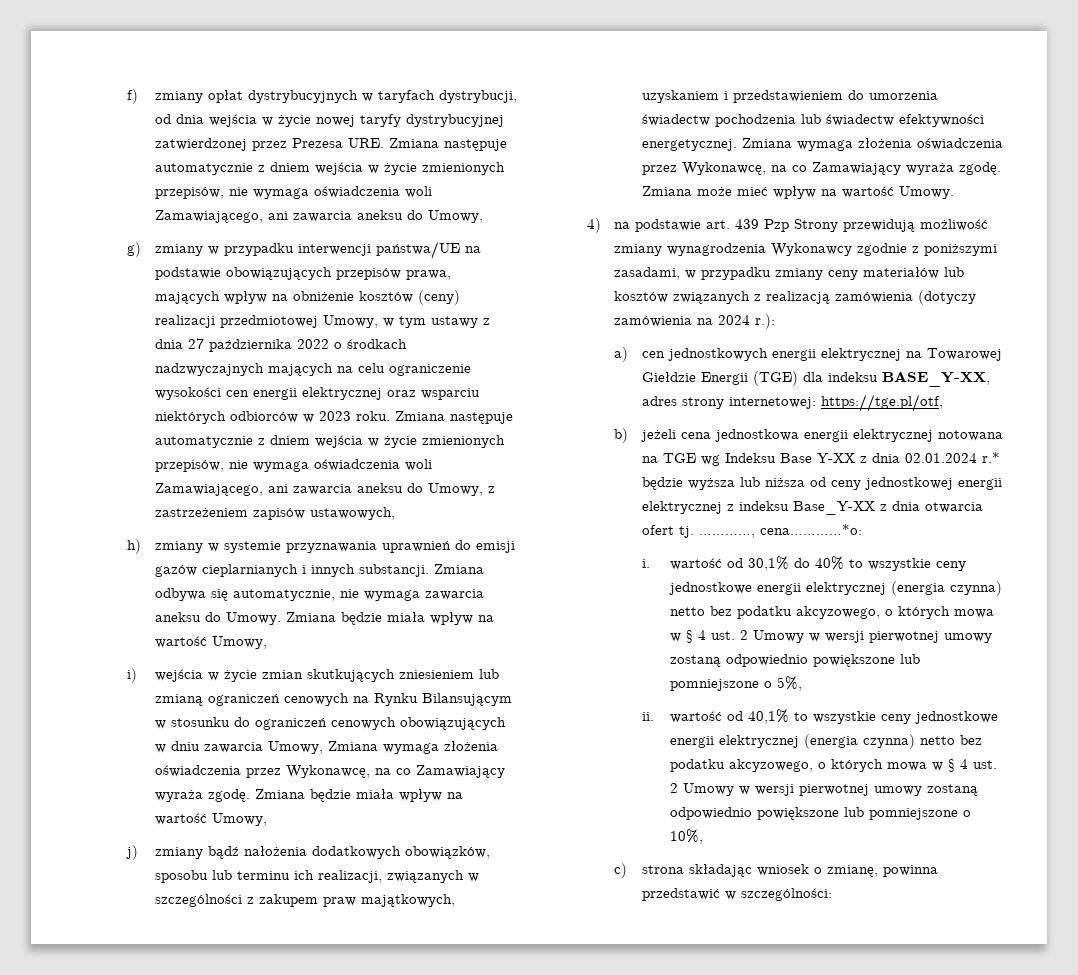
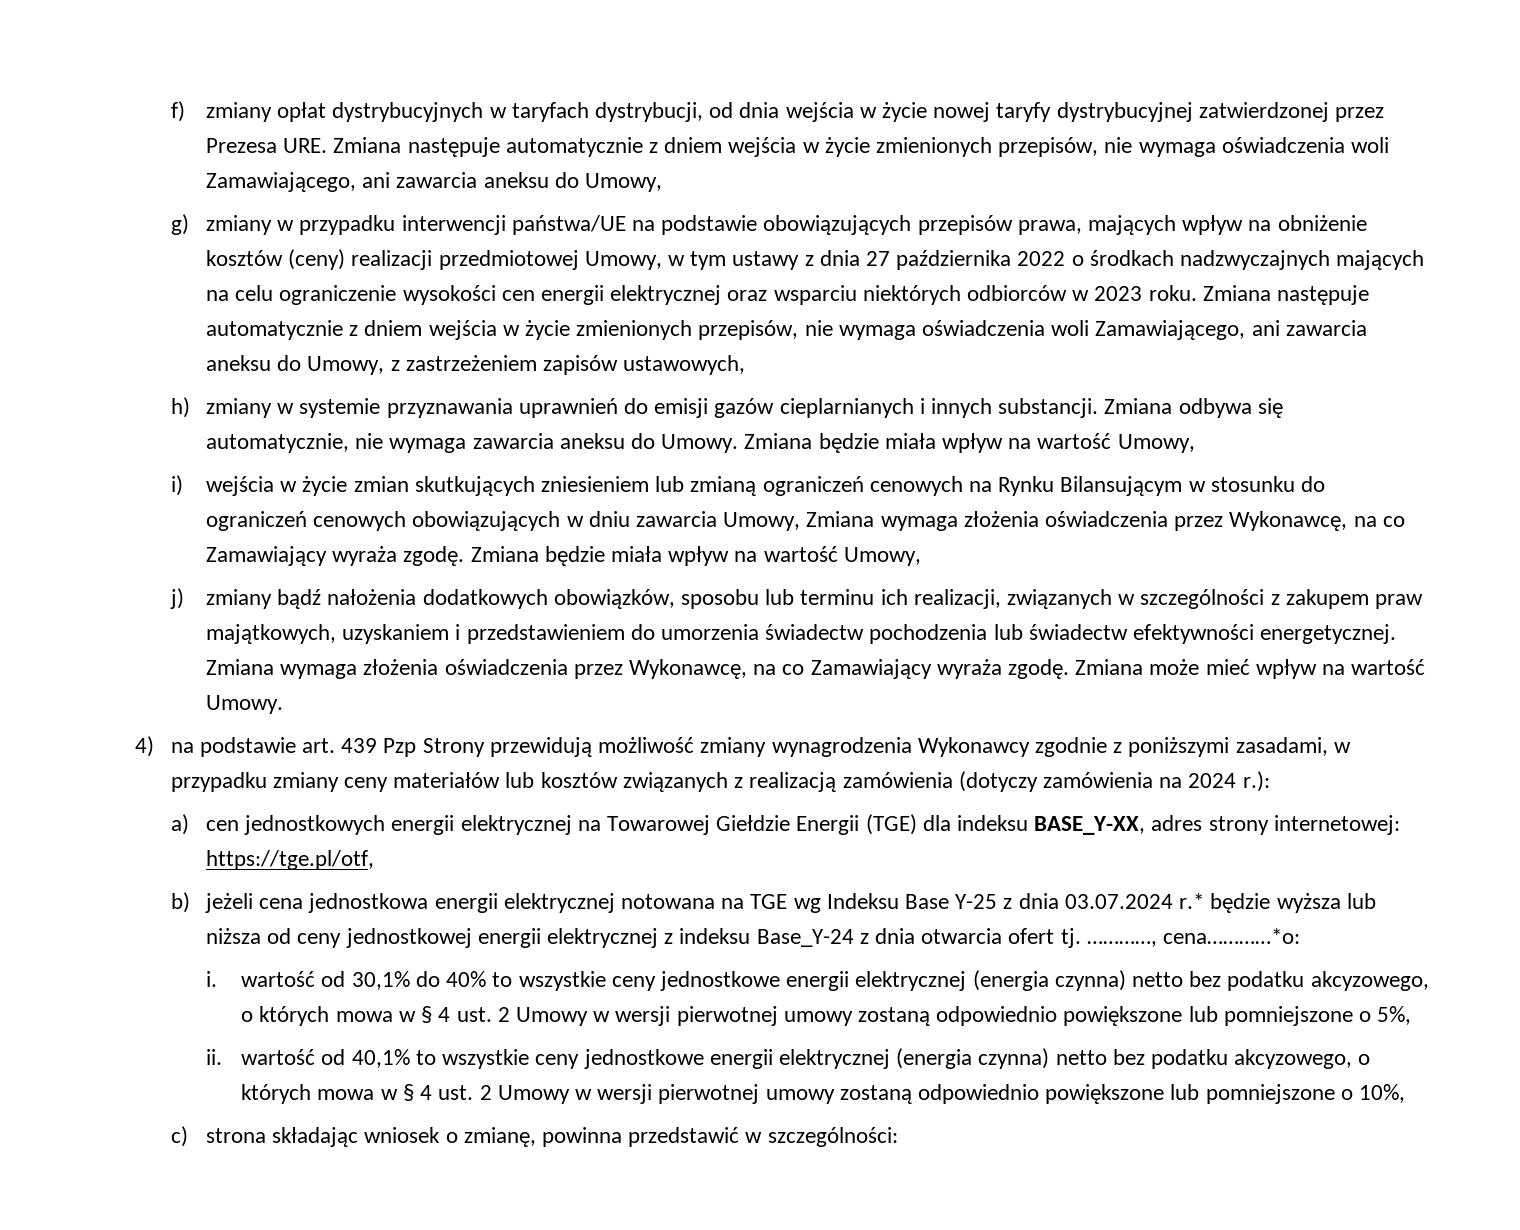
[817,453,978,463] Y-XX z dnia 02.01.2024 -> [955,893,1173,909] Y-25 z dnia 03.07.2024
[793,501,876,515] Base_Y-XX -> [756,929,854,947] Base_Y-24

